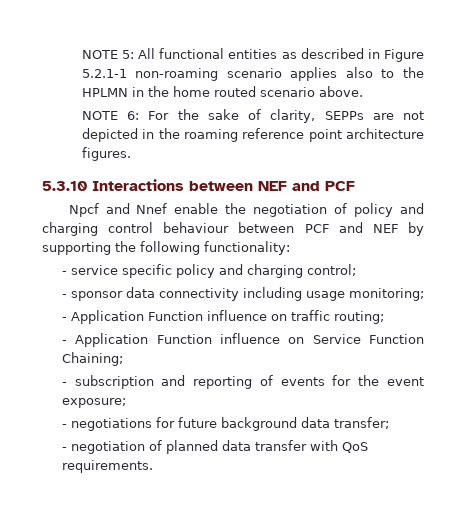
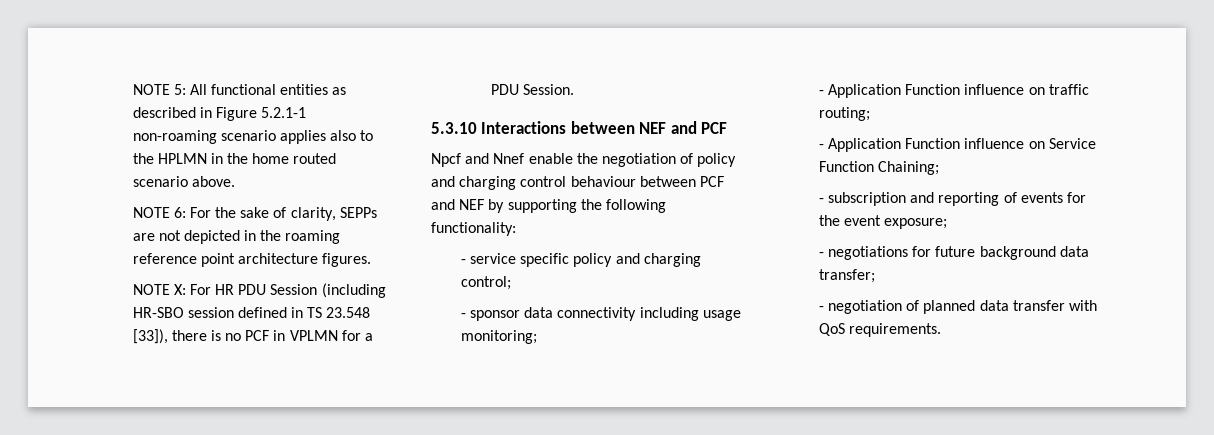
(131, 154) none -> [132,283,386,298] [132,307,371,318] [132,329,374,344] [490,84,574,95] // NOTE X: For HR PDU Session (including HR-SBO session defined in TS 23.548 [33]), there is no PCF in VPLMN for a PDU Session.

